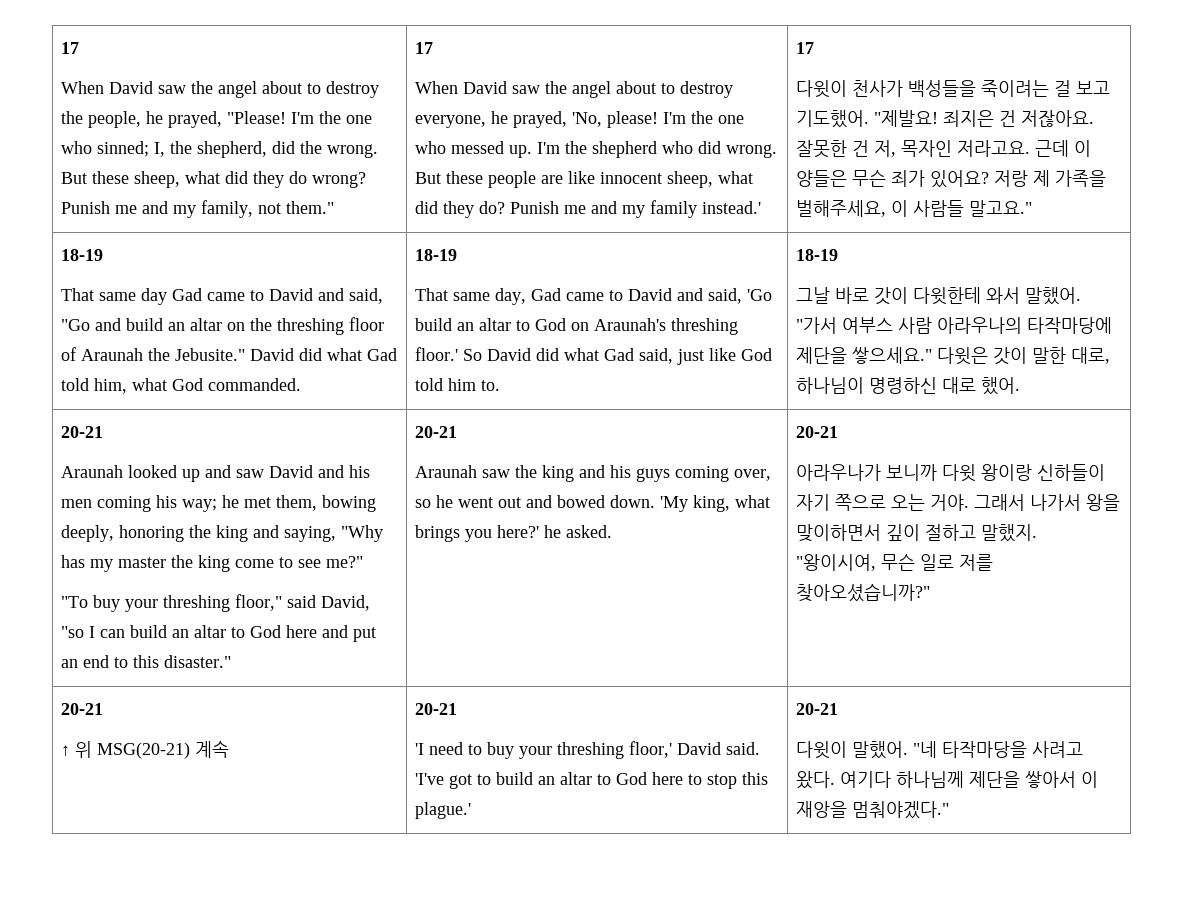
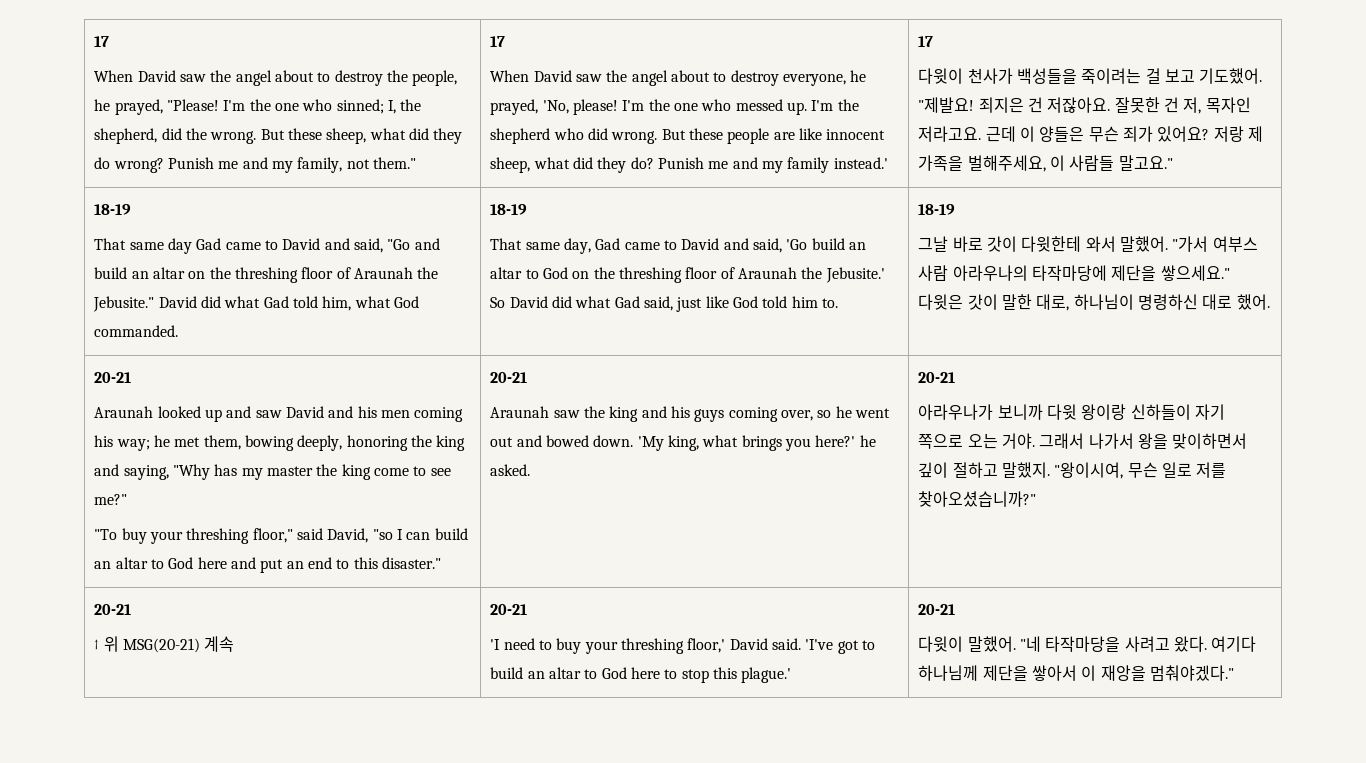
[594,318,739,335] [415,347,459,361] Araunah's threshing floor.' -> [593,267,885,283] the threshing floor of Araunah the Jebusite.'

